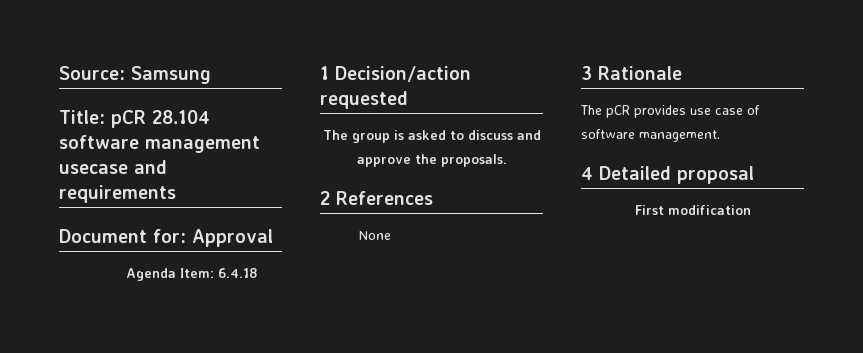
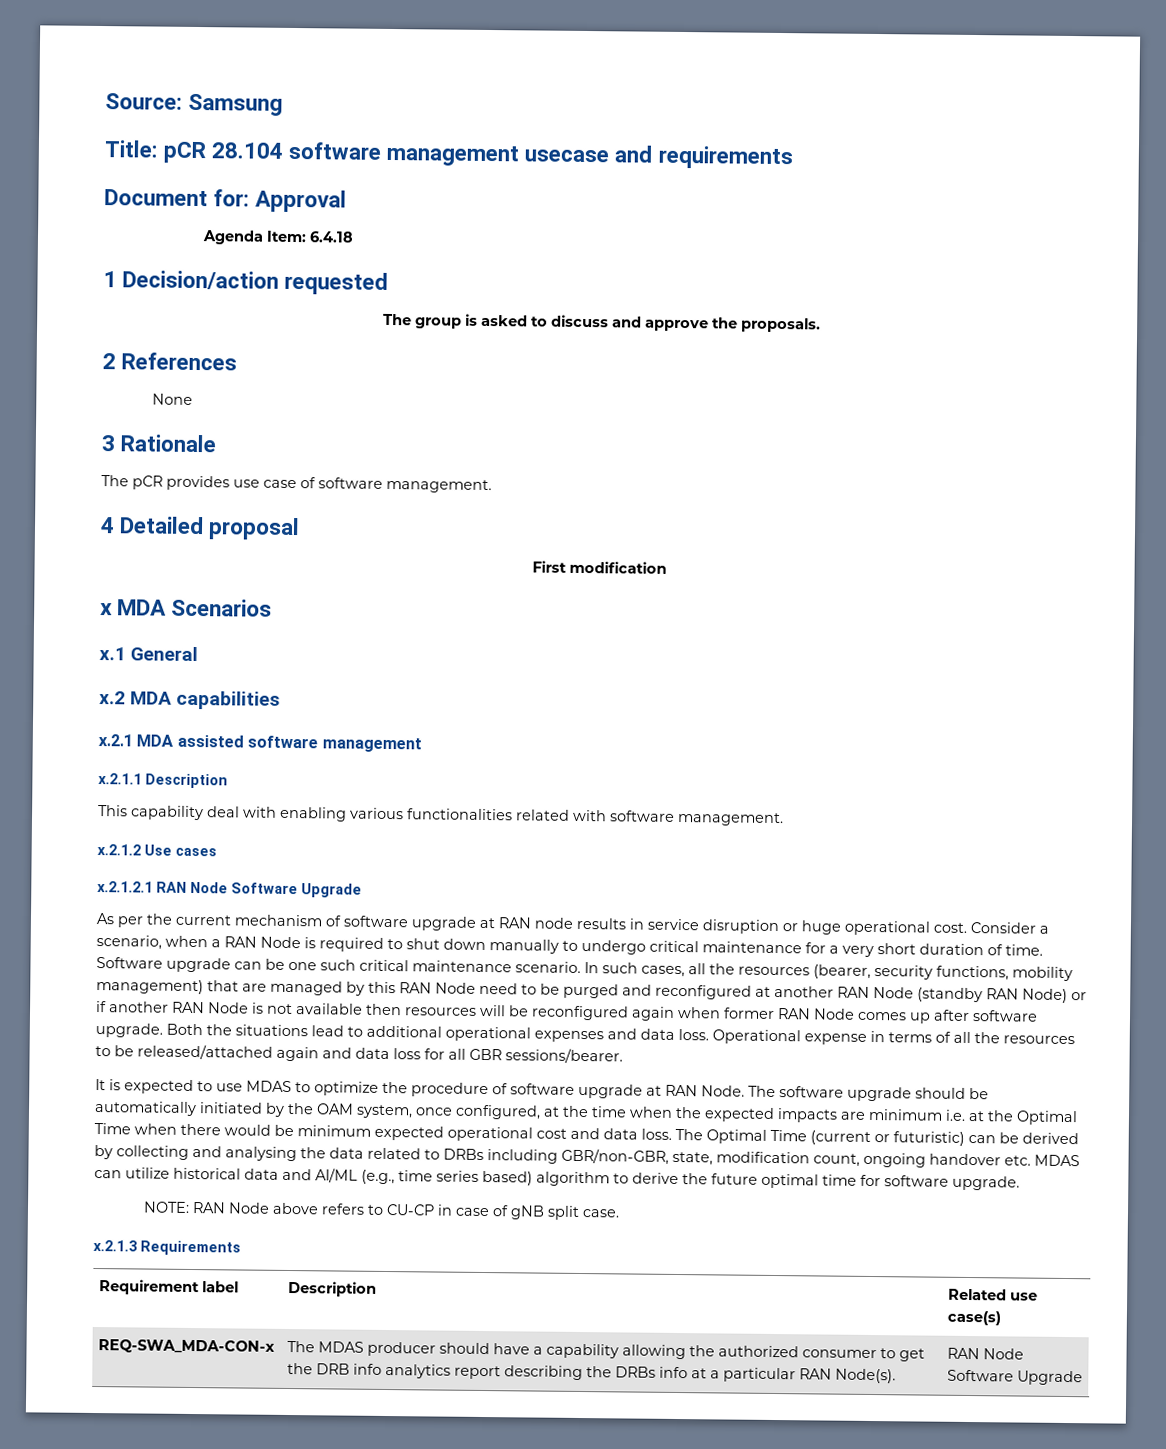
(751, 210) none -> [100,598,273,617] [99,646,199,662] [99,690,281,710] [98,734,422,753] [98,773,228,789] [98,805,784,827] [97,844,217,857] [97,881,362,898] [96,913,1049,936] [96,935,1043,958] [96,957,1073,982] [96,979,1087,1004] [96,1001,1038,1024] [95,1023,1075,1045] [95,1044,623,1064] [95,1078,989,1102] [94,1100,1078,1126] [94,1122,1079,1146] [94,1144,1080,1168] [94,1167,1020,1191] [143,1201,621,1220] [93,1239,241,1256] [99,1279,240,1296] [288,1280,378,1297] [948,1288,1039,1301] [947,1310,1002,1326] [98,1339,276,1354] [287,1340,926,1362] [287,1362,897,1384] [947,1347,1025,1360] [947,1369,1084,1386] // x MDA Scenarios // x.1 General // x.2 MDA capabilities // x.2.1 MDA assisted software management // x.2.1.1 Description // This capability deal with enabling various functionalities related with software management. // x.2.1.2 Use cases // x.2.1.2.1 RAN Node Software Upgrade // As per the current mechanism of software upgrade at RAN node results in service disruption or huge operational cost. Consider a scenario, when a RAN Node is required to shut down manually to undergo critical maintenance for a very short duration of time. Software upgrade can be one such critical maintenance scenario. In such cases, all the resources (bearer, security functions, mobility management) that are managed by this RAN Node need to be purged and reconfigured at another RAN Node (standby RAN Node) or if another RAN Node is not available then resources will be reconfigured again when former RAN Node comes up after software upgrade. Both the situations lead to additional operational expenses and data loss. Operational expense in terms of all the resources to be released/attached again and data loss for all GBR sessions/bearer. // It is expected to use MDAS to optimize the procedure of software upgrade at RAN Node. The software upgrade should be automatically initiated by the OAM system, once configured, at the time when the expected impacts are minimum i.e. at the Optimal Time when there would be minimum expected operational cost and data loss. The Optimal Time (current or futuristic) can be derived by collecting and analysing the data related to DRBs including GBR/non-GBR, state, modification count, ongoing handover etc. MDAS can utilize historical data and AI/ML (e.g., time series based) algorithm to derive the future optimal time for software upgrade. // NOTE: RAN Node above refers to CU-CP in case of gNB split case. // x.2.1.3 Requirements // Requirement label | Description | Related use case(s) // REQ-SWA_MDA-CON-x | The MDAS producer should have a capability allowing the authorized consumer to get the DRB info analytics report describing the DRBs info at a particular RAN Node(s). | RAN Node Software Upgrade

